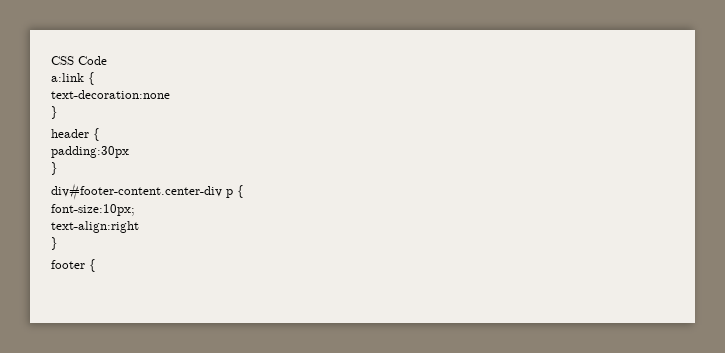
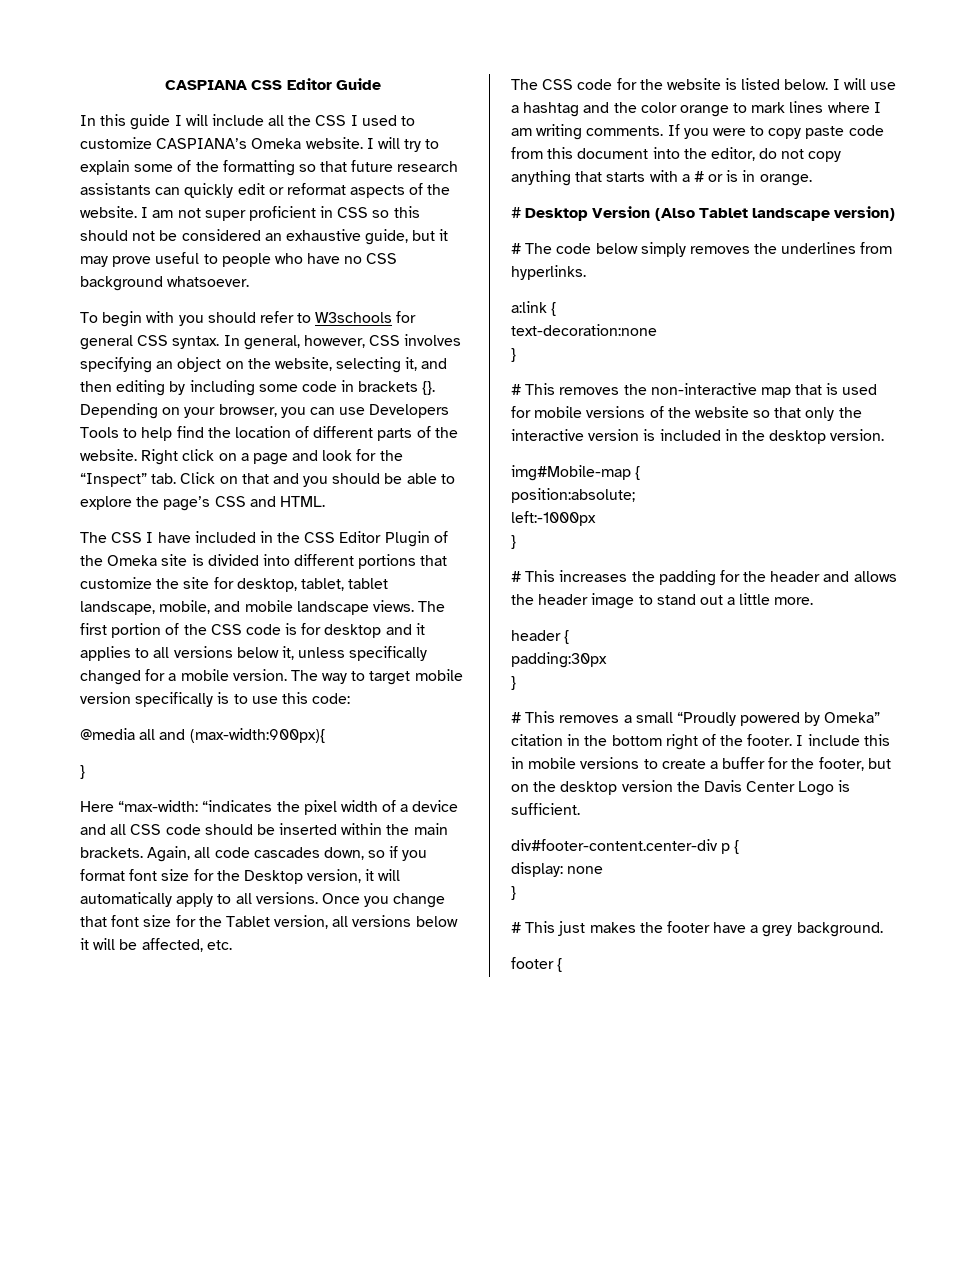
[51,56,107,65] [51,72,95,85] [51,90,170,99] [51,106,58,119] [51,128,100,141] [51,146,129,158] [51,162,58,175] CSS Code // a:link { // text-decoration:none // } // header { // padding:30px // } -> [165,78,381,90] [80,114,416,130] [80,137,440,152] [80,160,459,176] [80,183,451,198] [80,206,420,221] [80,229,449,245] [80,252,398,267] [80,276,250,291] [80,311,417,327] [80,334,462,350] [80,357,448,373] [80,380,436,396] [80,403,450,419] [80,426,458,441] [80,449,403,465] [80,472,455,487] [80,496,325,511] [80,531,448,547] [80,554,448,569] [80,577,389,592] [80,600,446,615] [80,623,425,638] [80,646,428,661] [80,669,463,685] [80,692,351,707] [80,728,325,743] [80,765,85,779] [80,800,459,815] [80,823,448,835] [80,846,428,862] [80,869,401,884] [80,892,446,908] [80,915,458,929] [80,938,232,952] [511,78,897,90] [511,101,881,117] [511,124,884,140] [511,147,842,162] [511,170,812,186] [511,206,896,221] [511,242,893,257] [511,265,586,280] [511,301,557,316] [511,324,657,336] [511,348,516,362] [511,383,878,398] [511,406,862,421] [511,429,885,444] [511,465,641,481] [511,488,635,503] [511,511,596,526] [511,535,516,549] [511,570,897,586] [511,593,814,609] [511,630,570,644] [511,652,607,668] [511,676,516,690] [511,711,881,726] [511,734,890,750] [511,757,891,771] [511,780,851,796] [511,803,580,815] CASPIANA CSS Editor Guide // In this guide I will include all the CSS I used to customize CASPIANA’s Omeka website. I will try to explain some of the formatting so that future research assistants can quickly edit or reformat aspects of the website. I am not super proficient in CSS so this should not be considered an exhaustive guide, but it may prove useful to people who have no CSS background whatsoever. // To begin with you should refer to W3schools for general CSS syntax. In general, however, CSS involves specifying an object on the website, selecting it, and then editing by including some code in brackets {}. Depending on your browser, you can use Developers Tools to help find the location of different parts of the website. Right click on a page and look for the “Inspect” tab. Click on that and you should be able to explore the page’s CSS and HTML. // The CSS I have included in the CSS Editor Plugin of the Omeka site is divided into different portions that customize the site for desktop, tablet, tablet landscape, mobile, and mobile landscape views. The first portion of the CSS code is for desktop and it applies to all versions below it, unless specifically changed for a mobile version. The way to target mobile version specifically is to use this code: // @media all and (max-width:900px){ // } // Here “max-width: “indicates the pixel width of a device and all CSS code should be inserted within the main brackets. Again, all code cascades down, so if you format font size for the Desktop version, it will automatically apply to all versions. Once you change that font size for the Tablet version, all versions below it will be affected, etc. // The CSS code for the website is listed below. I will use a hashtag and the color orange to mark lines where I am writing comments. If you were to copy paste code from this document into the editor, do not copy anything that starts with a # or is in orange. // # Desktop Version (Also Tablet landscape version) // # The code below simply removes the underlines from hyperlinks. // a:link { // text-decoration:none // } // # This removes the non-interactive map that is used for mobile versions of the website so that only the interactive version is included in the desktop version. // img#Mobile-map { // position:absolute; // left:-1000px // } // # This increases the padding for the header and allows the header image to stand out a little more. // header { // padding:30px // } // # This removes a small “Proudly powered by Omeka” citation in the bottom right of the footer. I include this in mobile versions to create a buffer for the footer, but on the desktop version the Davis Center Logo is sufficient.
[51,204,135,216] [51,221,139,233] [51,237,58,250] font-size:10px; // text-align:right // } -> [511,862,604,877] [511,886,516,900] [511,921,883,937] display: none // } // # This just makes the footer have a grey background.

